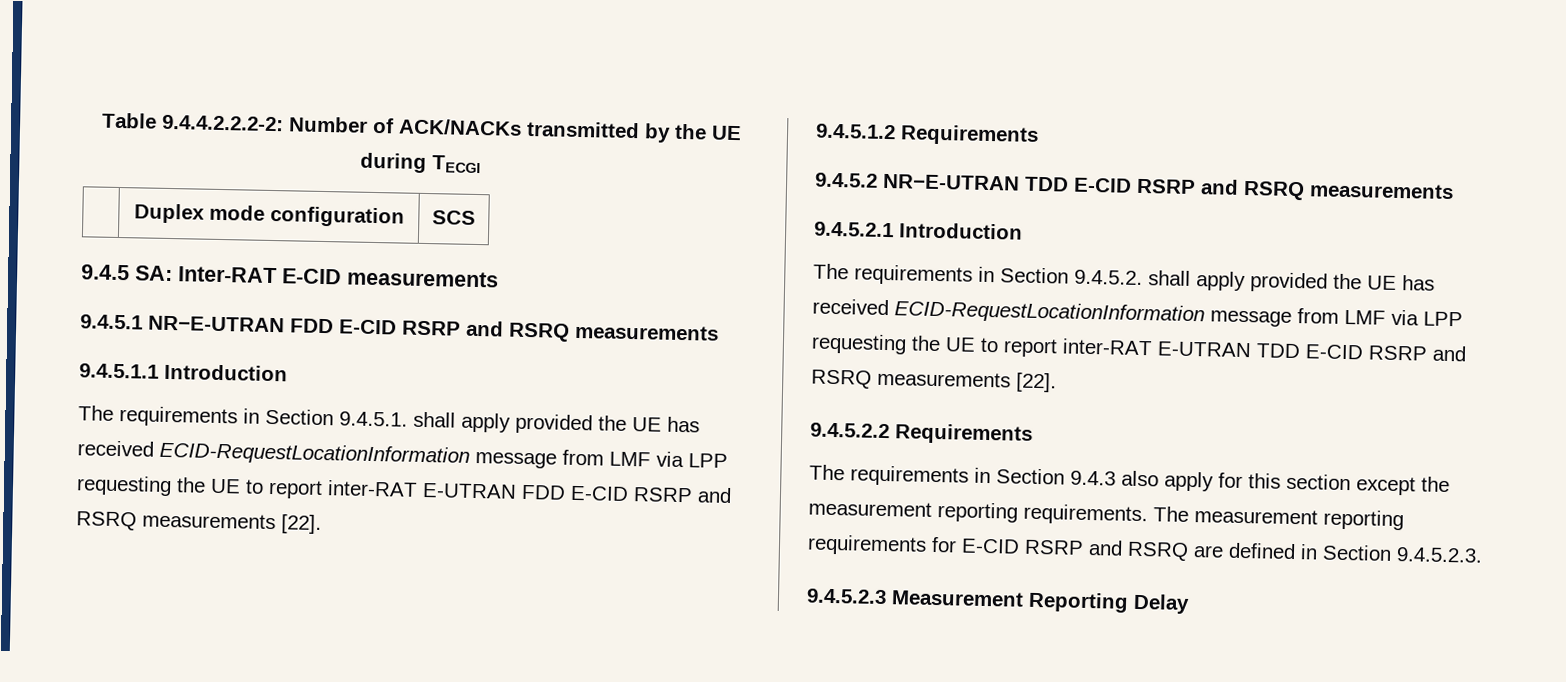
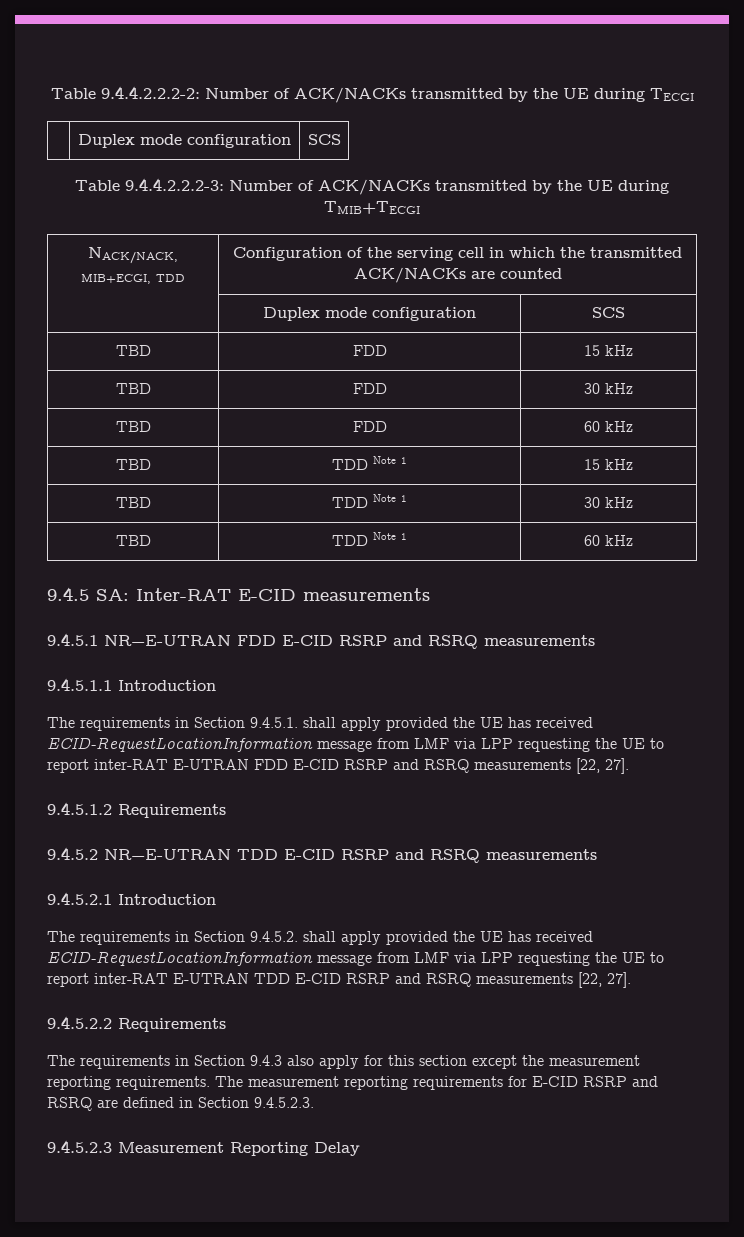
(476, 217) none -> [75,178,669,195] [324,201,420,214] [88,247,178,264] [81,273,185,284] [233,247,682,261] [353,267,562,283] [263,307,476,321] [592,307,625,318] [115,345,151,356] [352,345,387,356] [584,345,633,356] [115,383,151,394] [352,383,387,394] [584,383,633,394] [115,421,151,432] [352,421,387,432] [584,421,633,432] [115,459,151,470] [332,456,407,470] [584,459,633,470] [115,497,151,508] [332,494,407,508] [584,497,633,508] [115,535,151,546] [332,532,407,546] [584,535,633,546] // Table 9.4.4.2.2.2-3: Number of ACK/NACKs transmitted by the UE during TMIB+TECGI // NACK/NACK, MIB+ECGI, TDD | Configuration of the serving cell in which the transmitted ACK/NACKs are counted // | Duplex mode configuration | SCS // TBD | FDD | 15 kHz // TBD | FDD | 30 kHz // TBD | FDD | 60 kHz // TBD | TDD Note 1 | 15 kHz // TBD | TDD Note 1 | 30 kHz // TBD | TDD Note 1 | 60 kHz
[281,514,322,535] [22]. -> [576,758,629,774] [22, 27].
[1016,372,1057,393] [22]. -> [578,972,631,988] [22, 27].

